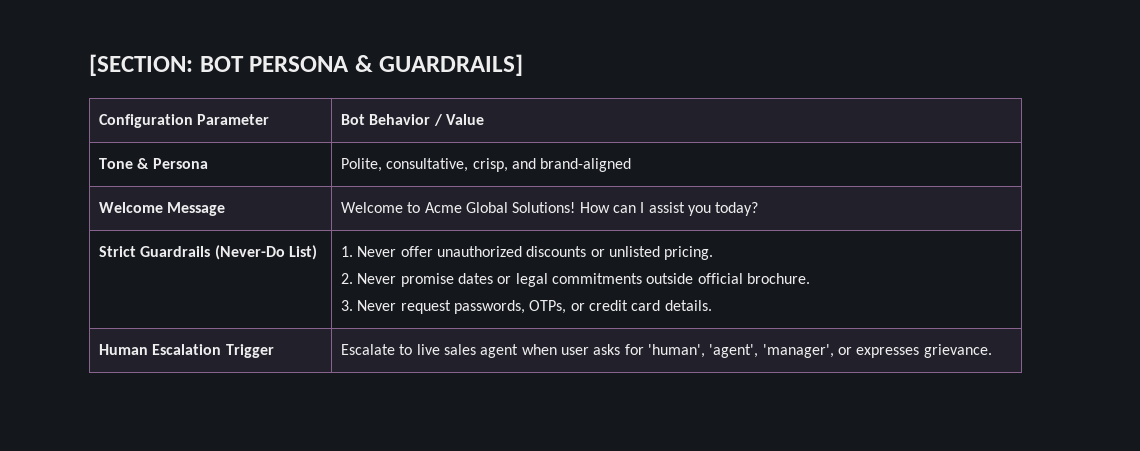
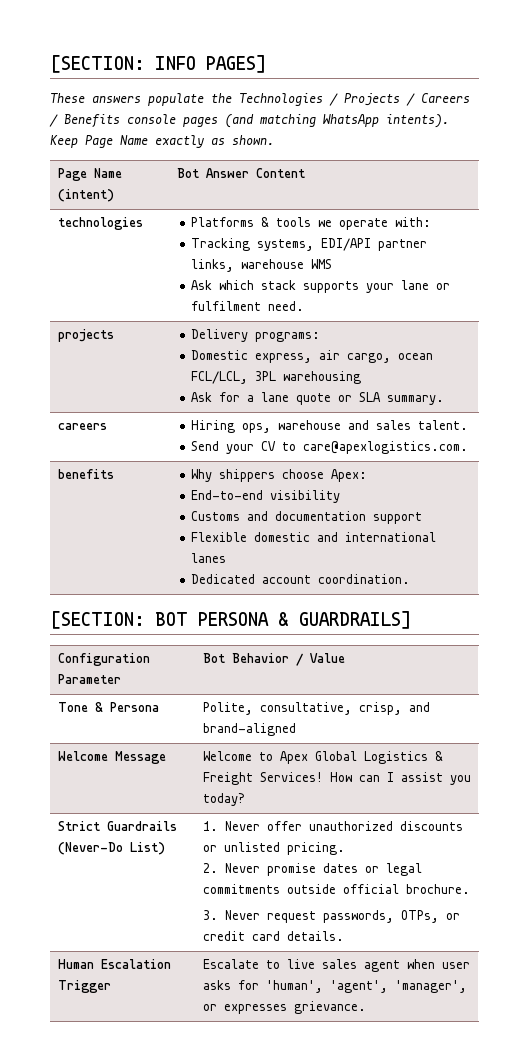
[89,54,193,76] [SECTION: -> [50,55,266,73] [50,93,470,106] [49,114,449,128] [50,135,274,148] [57,168,122,181] [57,189,114,202] [176,168,305,178] [57,217,143,230] [191,217,432,230] [191,238,428,251] [191,259,333,272] [191,280,451,293] [191,301,305,311] [57,329,114,342] [191,329,321,342] [191,350,434,363] [191,371,362,384] [191,392,445,405] [57,423,107,430] [191,420,469,433] [191,441,469,454] [57,469,114,479] [191,469,368,482] [191,490,341,503] [191,511,423,524] [191,532,437,542] [191,553,227,563] [191,574,411,584] [50,611,145,629] [SECTION: INFO PAGES] // These answers populate the Technologies / Projects / Careers / Benefits console pages (and matching WhatsApp intents). Keep Page Name exactly as shown. // Page Name (intent) | Bot Answer Content // technologies | Platforms & tools we operate with: // Tracking systems, EDI/API partner links, warehouse WMS // Ask which stack supports your lane or fulfilment need. // projects | Delivery programs: // Domestic express, air cargo, ocean FCL/LCL, 3PL warehousing // Ask for a lane quote or SLA summary. // careers | Hiring ops, warehouse and sales talent. // Send your CV to care@apexlogistics.com. // benefits | Why shippers choose Apex: // End-to-end visibility // Customs and documentation support // Flexible domestic and international lanes // Dedicated account coordination. // [SECTION:
[424,202,576,213] Acme Global Solutions! -> [279,751,443,764] [202,772,323,785] Apex Global Logistics & Freight Services!

